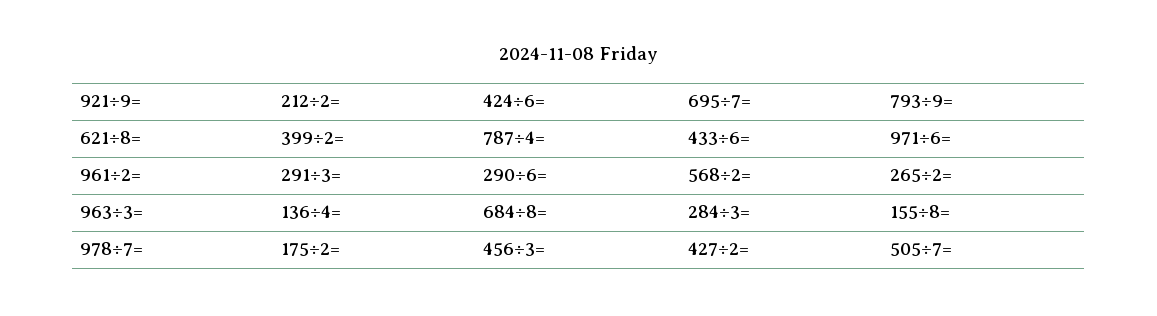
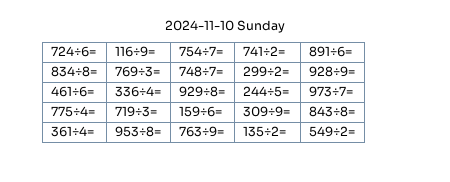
[499,46,658,64] [80,95,142,107] [281,95,341,107] [483,94,546,107] [688,95,752,108] [890,95,954,108] [80,131,142,144] [281,132,345,145] [483,131,546,145] [688,131,751,145] [890,132,952,145] [80,169,142,181] [281,169,342,182] [483,169,548,181] [688,168,752,182] [890,169,953,182] [80,206,144,219] [281,205,342,219] [483,205,548,218] [688,205,751,219] [890,205,951,219] [80,242,144,256] [281,243,341,256] [483,242,546,256] [688,242,750,256] [890,243,953,256] 2024-11-08 Friday // 921÷9= | 212÷2= | 424÷6= | 695÷7= | 793÷9= // 621÷8= | 399÷2= | 787÷4= | 433÷6= | 971÷6= // 961÷2= | 291÷3= | 290÷6= | 568÷2= | 265÷2= // 963÷3= | 136÷4= | 684÷8= | 284÷3= | 155÷8= // 978÷7= | 175÷2= | 456÷3= | 427÷2= | 505÷7= -> [164,20,286,33] [50,46,96,57] [114,46,155,57] [178,46,223,57] [242,46,285,56] [308,46,352,57] [50,66,97,77] [114,66,160,77] [178,66,223,77] [242,66,289,77] [308,66,355,77] [50,86,94,97] [114,86,161,97] [178,86,225,97] [242,86,289,97] [308,86,353,97] [50,106,95,117] [114,106,157,117] [178,106,222,117] [242,106,290,117] [308,106,355,117] [50,126,94,137] [114,126,161,137] [178,126,224,137] [242,126,286,137] [308,126,355,137] 2024-11-10 Sunday // 724÷6= | 116÷9= | 754÷7= | 741÷2= | 891÷6= // 834÷8= | 769÷3= | 748÷7= | 299÷2= | 928÷9= // 461÷6= | 336÷4= | 929÷8= | 244÷5= | 973÷7= // 775÷4= | 719÷3= | 159÷6= | 309÷9= | 843÷8= // 361÷4= | 953÷8= | 763÷9= | 135÷2= | 549÷2=

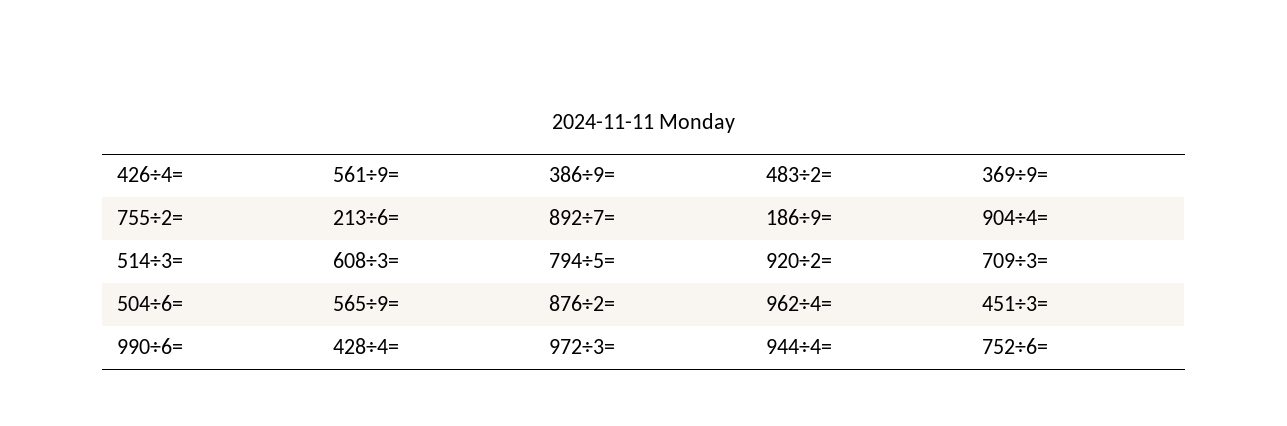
[164,20,286,33] [50,46,96,57] [114,46,155,57] [178,46,223,57] [242,46,285,56] [308,46,352,57] [50,66,97,77] [114,66,160,77] [178,66,223,77] [242,66,289,77] [308,66,355,77] [50,86,94,97] [114,86,161,97] [178,86,225,97] [242,86,289,97] [308,86,353,97] [50,106,95,117] [114,106,157,117] [178,106,222,117] [242,106,290,117] [308,106,355,117] [50,126,94,137] [114,126,161,137] [178,126,224,137] [242,126,286,137] [308,126,355,137] 2024-11-10 Sunday // 724÷6= | 116÷9= | 754÷7= | 741÷2= | 891÷6= // 834÷8= | 769÷3= | 748÷7= | 299÷2= | 928÷9= // 461÷6= | 336÷4= | 929÷8= | 244÷5= | 973÷7= // 775÷4= | 719÷3= | 159÷6= | 309÷9= | 843÷8= // 361÷4= | 953÷8= | 763÷9= | 135÷2= | 549÷2= -> [551,113,736,133] [117,166,184,182] [333,166,400,182] [549,166,616,182] [766,166,833,182] [982,166,1049,182] [117,210,184,225] [333,209,400,225] [549,209,616,225] [766,209,833,225] [982,210,1049,225] [117,253,184,268] [333,252,400,268] [549,253,616,268] [766,253,833,268] [982,253,1049,268] [117,295,184,311] [333,295,400,311] [549,295,616,311] [766,295,833,311] [982,296,1049,311] [117,338,184,354] [333,338,400,354] [549,339,616,354] [766,339,833,354] [982,338,1049,354] 2024-11-11 Monday // 426÷4= | 561÷9= | 386÷9= | 483÷2= | 369÷9= // 755÷2= | 213÷6= | 892÷7= | 186÷9= | 904÷4= // 514÷3= | 608÷3= | 794÷5= | 920÷2= | 709÷3= // 504÷6= | 565÷9= | 876÷2= | 962÷4= | 451÷3= // 990÷6= | 428÷4= | 972÷3= | 944÷4= | 752÷6=

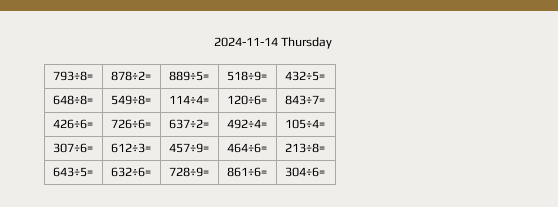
[551,113,736,133] [117,166,184,182] [333,166,400,182] [549,166,616,182] [766,166,833,182] [982,166,1049,182] [117,210,184,225] [333,209,400,225] [549,209,616,225] [766,209,833,225] [982,210,1049,225] [117,253,184,268] [333,252,400,268] [549,253,616,268] [766,253,833,268] [982,253,1049,268] [117,295,184,311] [333,295,400,311] [549,295,616,311] [766,295,833,311] [982,296,1049,311] [117,338,184,354] [333,338,400,354] [549,339,616,354] [766,339,833,354] [982,338,1049,354] 2024-11-11 Monday // 426÷4= | 561÷9= | 386÷9= | 483÷2= | 369÷9= // 755÷2= | 213÷6= | 892÷7= | 186÷9= | 904÷4= // 514÷3= | 608÷3= | 794÷5= | 920÷2= | 709÷3= // 504÷6= | 565÷9= | 876÷2= | 962÷4= | 451÷3= // 990÷6= | 428÷4= | 972÷3= | 944÷4= | 752÷6= -> [213,37,333,49] [52,71,93,81] [110,71,151,81] [168,71,209,81] [226,71,267,81] [284,71,325,81] [52,95,93,105] [110,95,151,105] [168,95,209,104] [226,95,267,105] [284,95,325,105] [52,119,93,129] [110,119,151,129] [168,119,209,129] [226,119,267,129] [284,119,325,129] [52,143,93,153] [110,143,151,153] [168,143,209,153] [226,143,267,153] [284,143,325,153] [52,167,93,177] [110,167,151,177] [168,167,209,177] [226,167,267,177] [284,167,325,177] 2024-11-14 Thursday // 793÷8= | 878÷2= | 889÷5= | 518÷9= | 432÷5= // 648÷8= | 549÷8= | 114÷4= | 120÷6= | 843÷7= // 426÷6= | 726÷6= | 637÷2= | 492÷4= | 105÷4= // 307÷6= | 612÷3= | 457÷9= | 464÷6= | 213÷8= // 643÷5= | 632÷6= | 728÷9= | 861÷6= | 304÷6=

